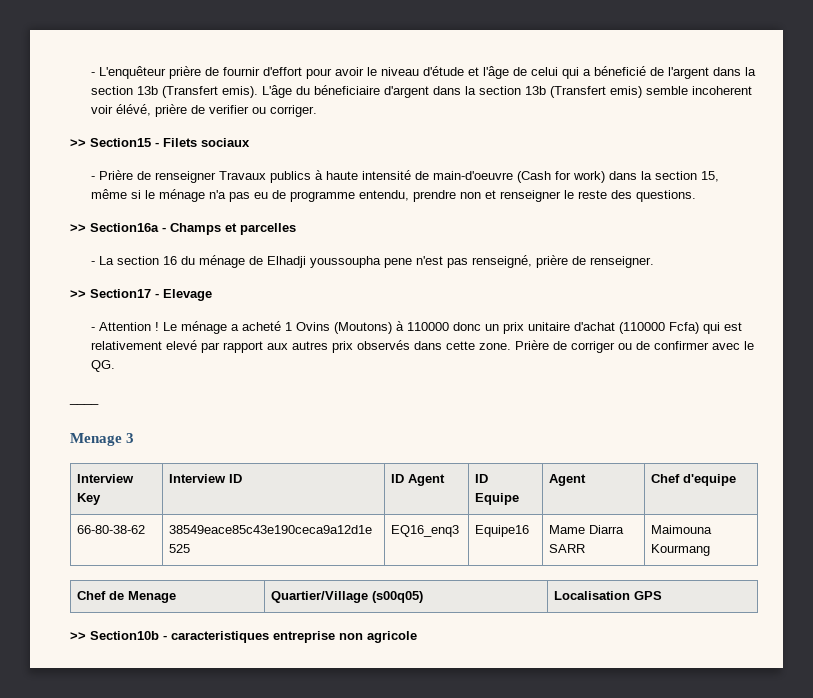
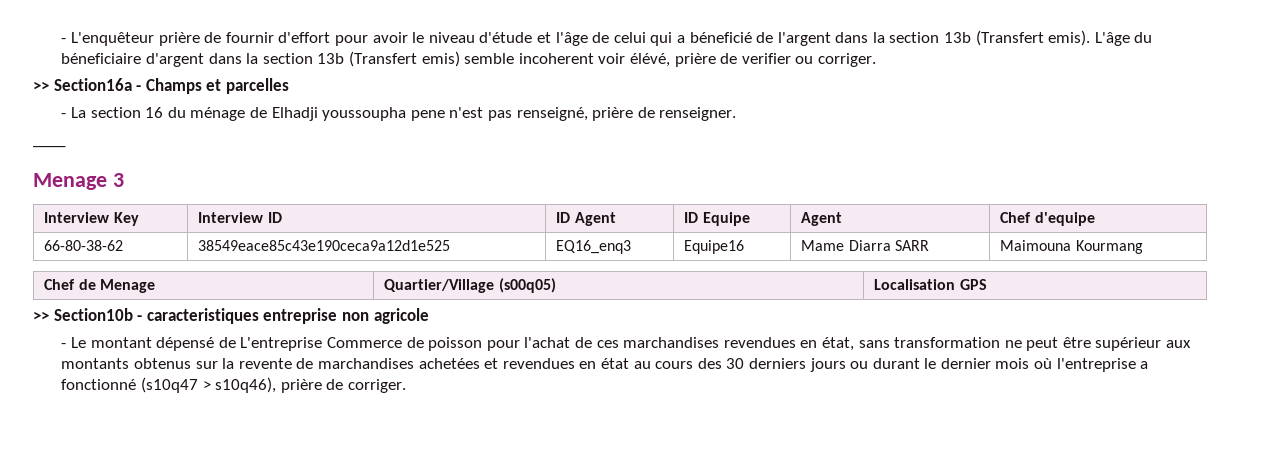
[70,138,250,147] [91,170,720,183] [91,189,697,202] // >> Section15 - Filets sociaux // - Prière de renseigner Travaux publics à haute intensité de main-d'oeuvre (Cash for work) dans la section 15, même si le ménage n'a pas eu de programme entendu, prendre non et renseigner le reste des questions. -> (876, 60) none
[70,289,212,301] [91,321,743,334] [91,340,755,353] [91,360,116,372] // >> Section17 - Elevage // - Attention ! Le ménage a acheté 1 Ovins (Moutons) à 110000 donc un prix unitaire d'achat (110000 Fcfa) qui est relativement elevé par rapport aux autres prix observés dans cette zone. Prière de corriger ou de confirmer avec le QG. -> (737, 114) none
(417, 637) none -> [61,337,1192,351] [61,358,1149,372] [61,377,407,393] // - Le montant dépensé de L'entreprise Commerce de poisson pour l'achat de ces marchandises revendues en état, sans transformation ne peut être supérieur aux montants obtenus sur la revente de marchandises achetées et revendues en état au cours des 30 derniers jours ou durant le dernier mois où l'entreprise a fonctionné (s10q47 > s10q46), prière de corriger.

